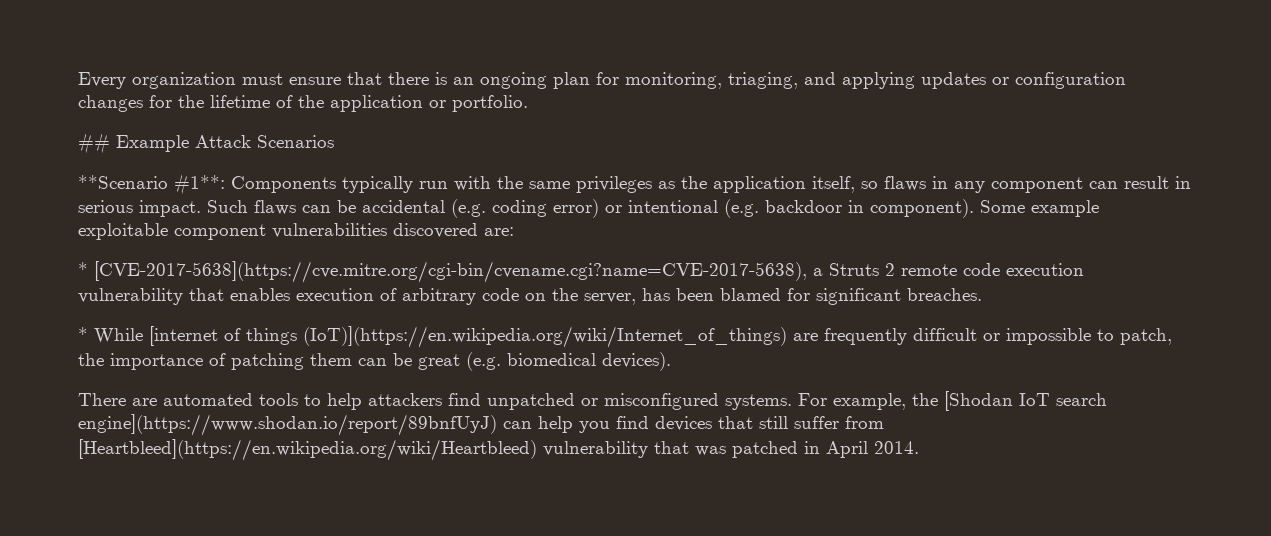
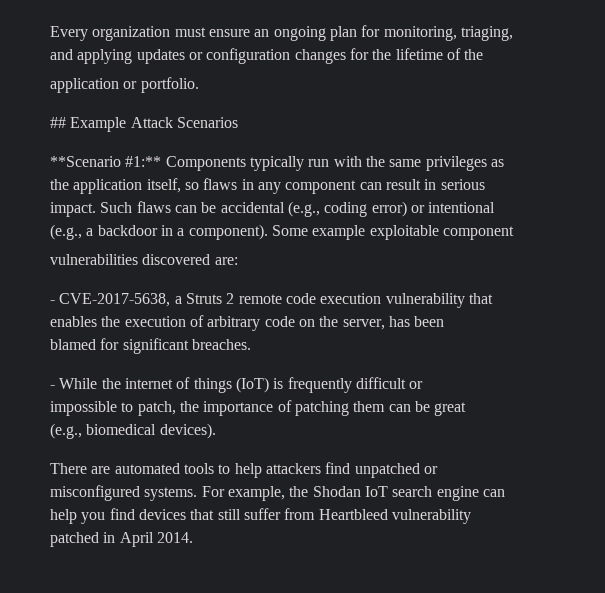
[347,72,447,85] that there is -> (250, 33) none
(798, 80) none -> (513, 33) //
(324, 101) none -> (484, 54) //
[174,174,225,195] #1**: -> [125,156,162,167] #1:**
(675, 185) none -> (504, 163) //
(133, 206) none -> (485, 184) //
[451,199,486,218] (e.g. -> [287,201,320,217] (e.g.,
[724,199,759,218] (e.g. -> [50,224,94,240] // (e.g., a
(864, 206) none -> [177,228,185,236] a
(266, 232) none -> (514, 233) //
[78,261,807,283] * [CVE-2017-5638](https://cve.mitre.org/cgi-bin/cvename.cgi?name=CVE-2017-5638), -> [50,293,171,307] - CVE-2017-5638,
[230,288,290,301] enables -> [50,316,121,327] // enables the
(714, 294) none -> (445, 321) //
[78,326,818,348] * While [internet of things (IoT)](https://en.wikipedia.org/wiki/Internet_of_things) are -> [50,377,284,393] - While the internet of things (IoT) is
(1000, 337) none -> (424, 385) //
[466,352,501,371] (e.g. -> [50,423,82,439] // (e.g.,
(598, 402) none -> (438, 470) //
[944,391,1013,411] [Shodan -> [312,486,361,497] Shodan
[78,414,532,436] engine](https://www.shodan.io/report/89bnfUyJ) can -> [436,486,505,501] engine can //
[78,439,726,461] [Heartbleed](https://en.wikipedia.org/wiki/Heartbleed) vulnerability that was -> [318,509,471,524] Heartbleed vulnerability //

